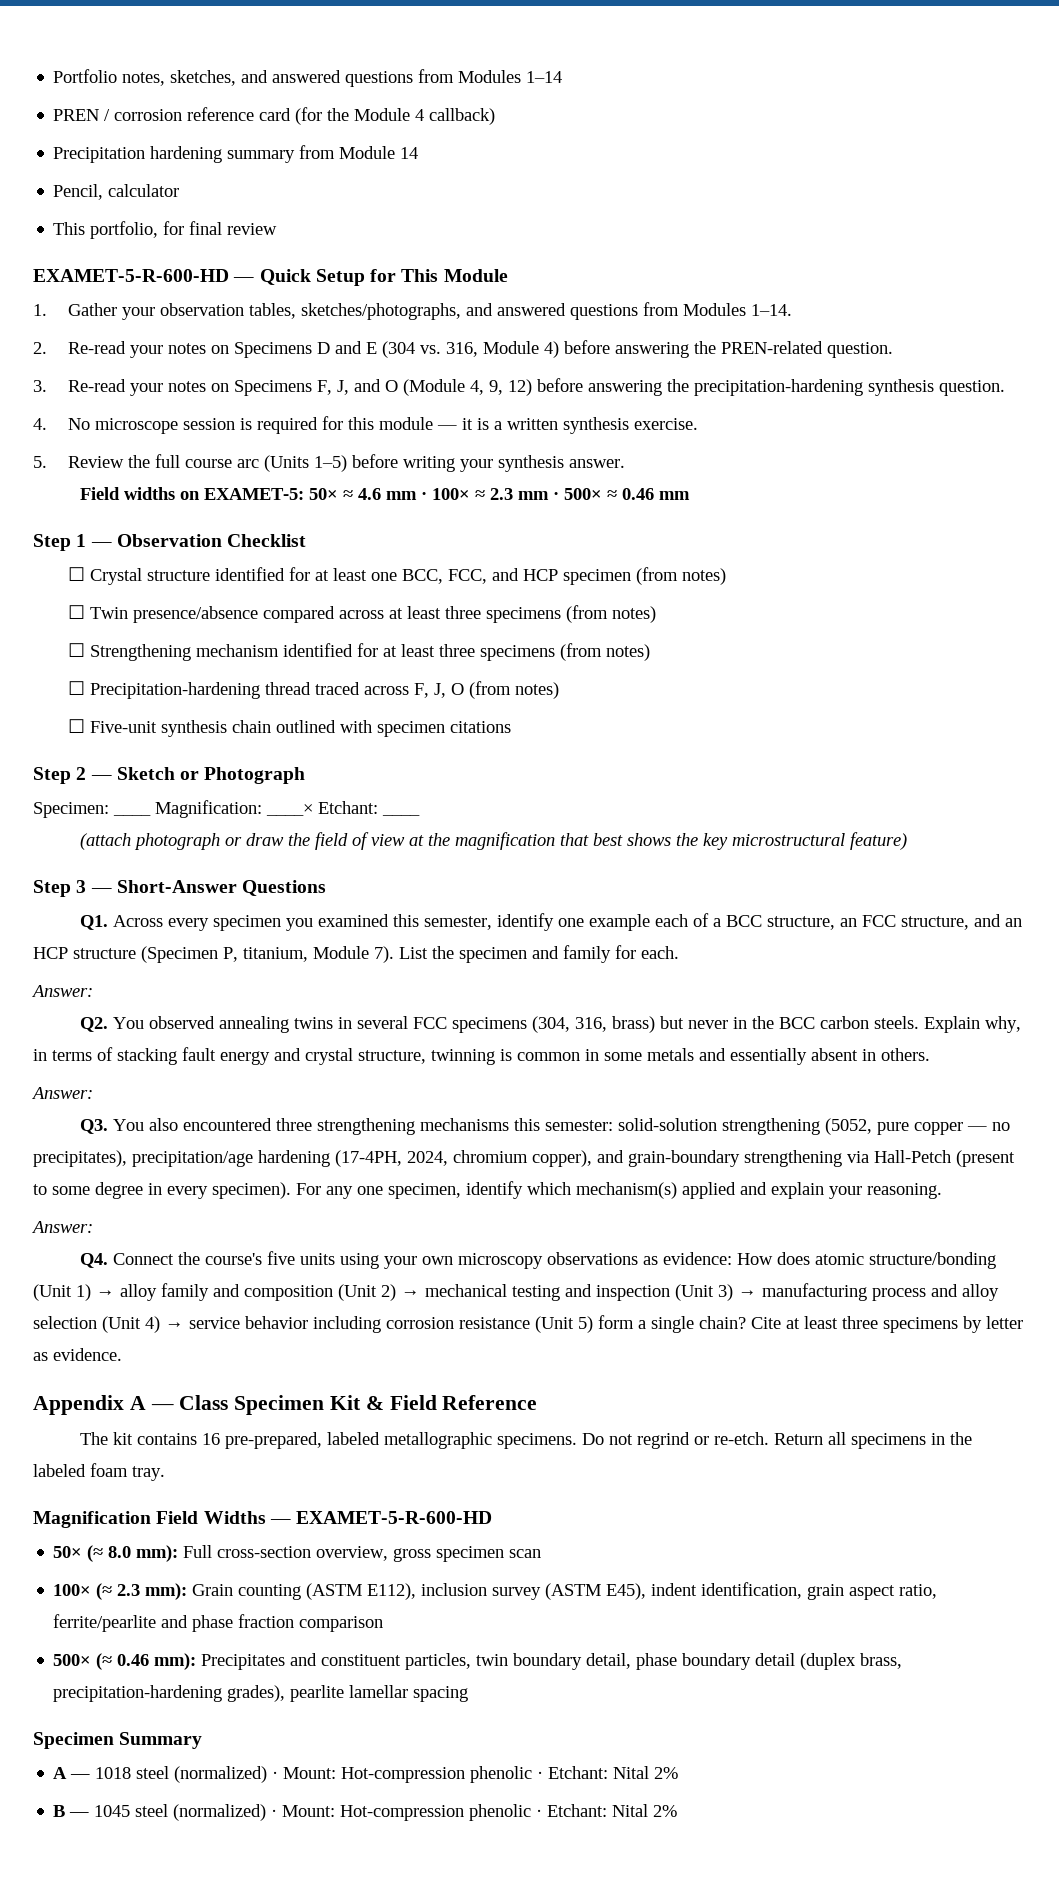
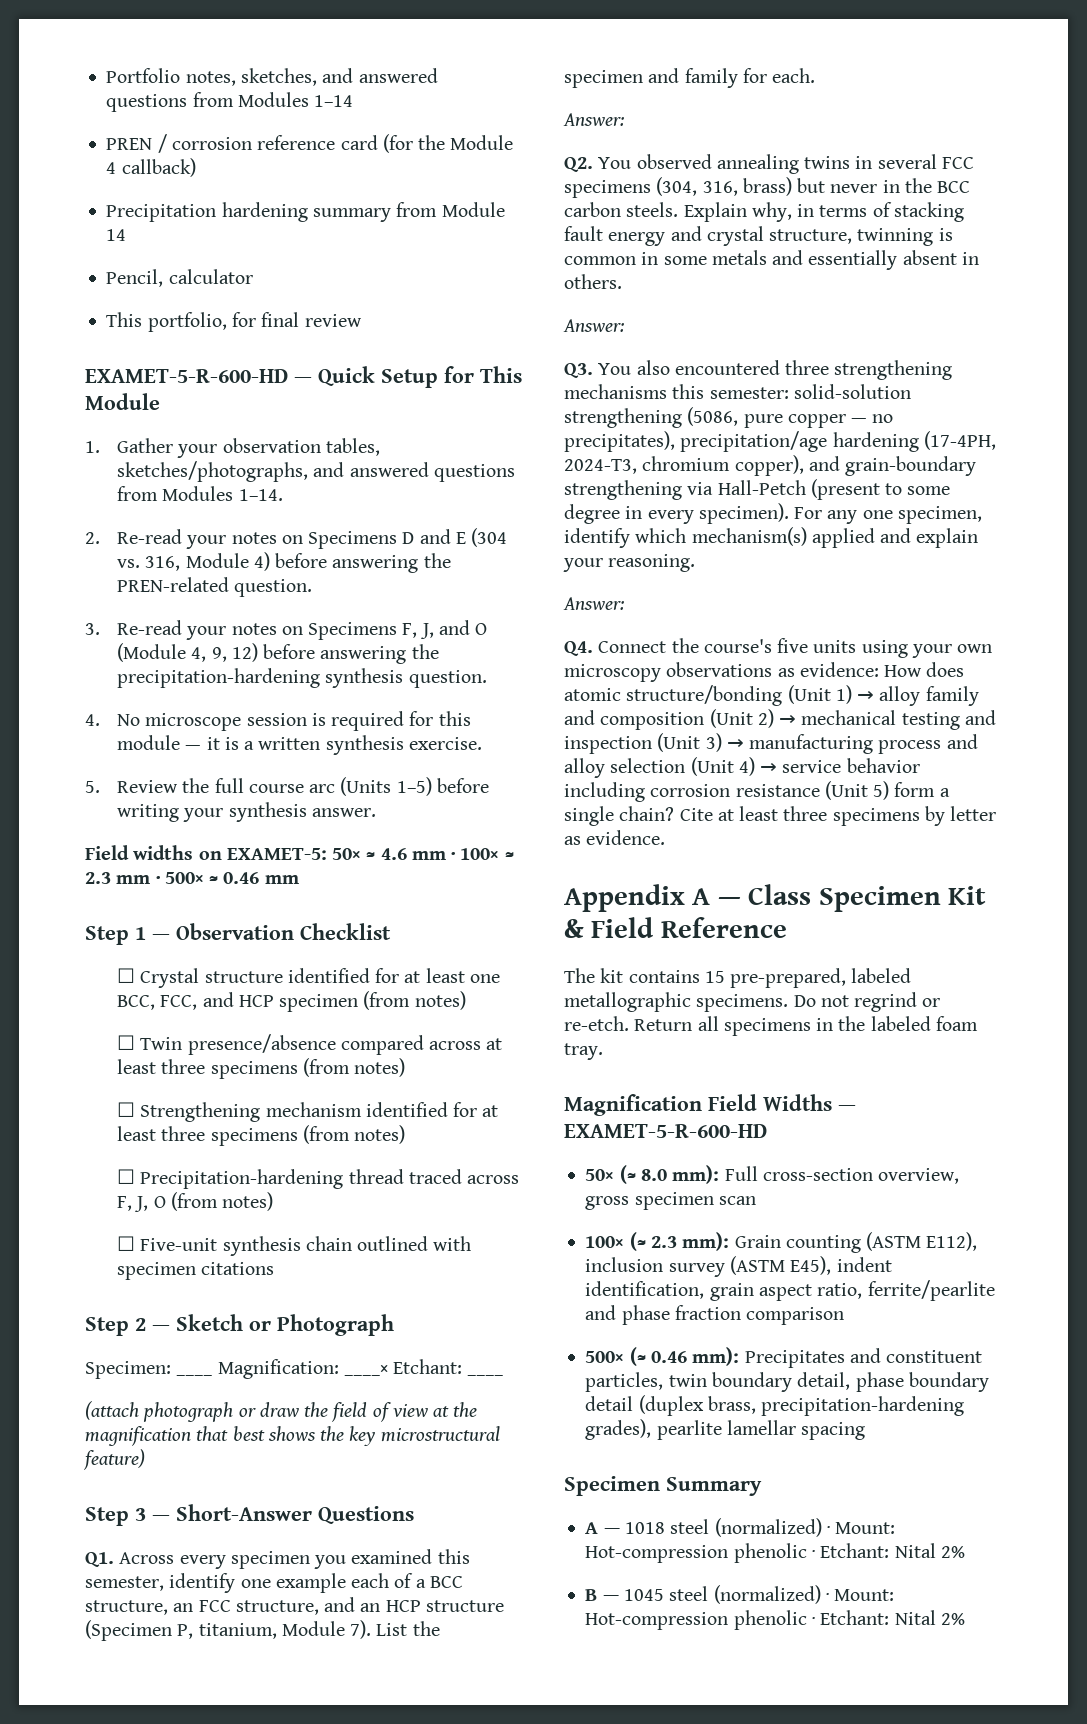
[824,1118,872,1135] (5052, -> [687,407,739,426] (5086,
[407,1151,448,1166] 2024, -> [564,459,637,474] 2024-T3,
[201,1433,220,1445] 16 -> [704,971,725,983] 15

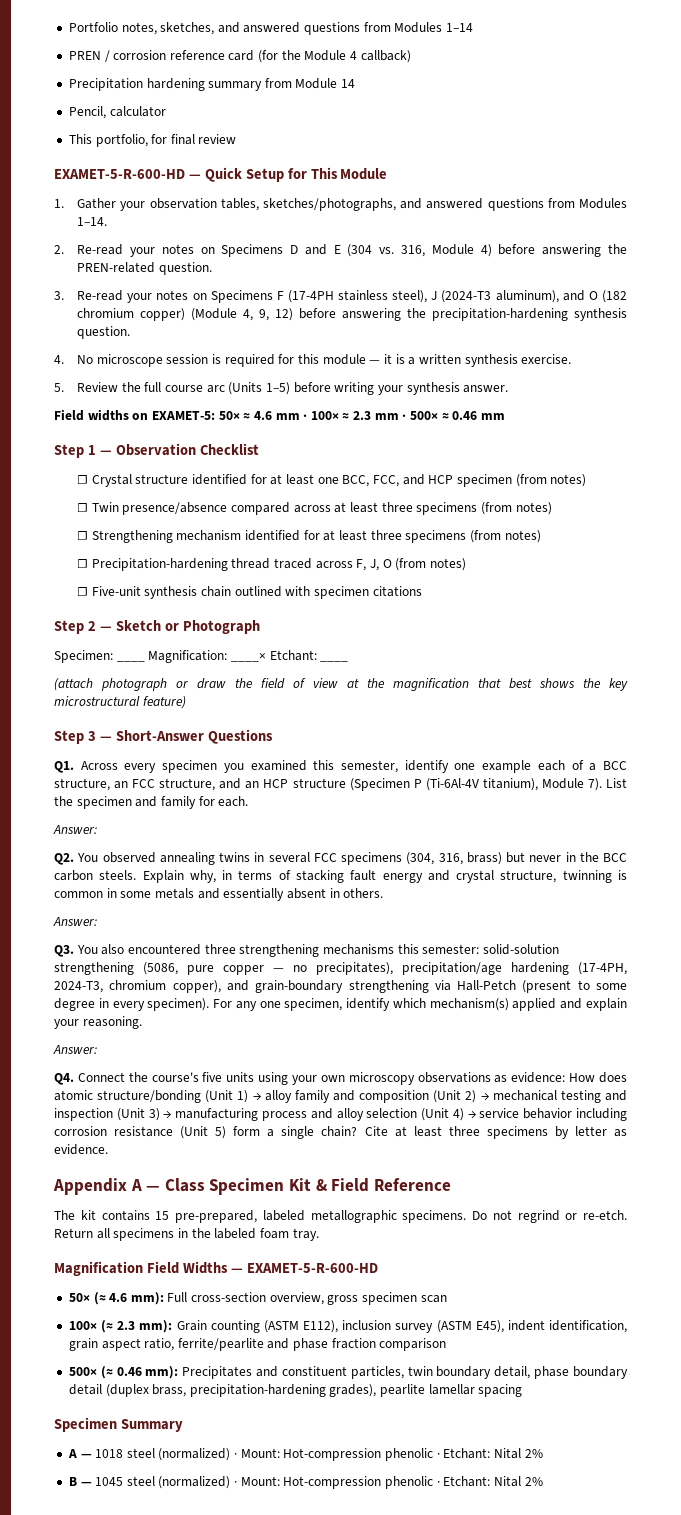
[402,620,488,639] F, J, and O -> [276,290,628,303] [77,308,186,321] F (17-4PH stainless steel), J (2024-T3 aluminum), and O (182 chromium copper)
[177,1623,277,1639] P, titanium, -> [413,778,538,791] P (Ti-6Al-4V titanium),
[640,1169,667,1181] 8.0 -> [109,1293,128,1302] 4.6

